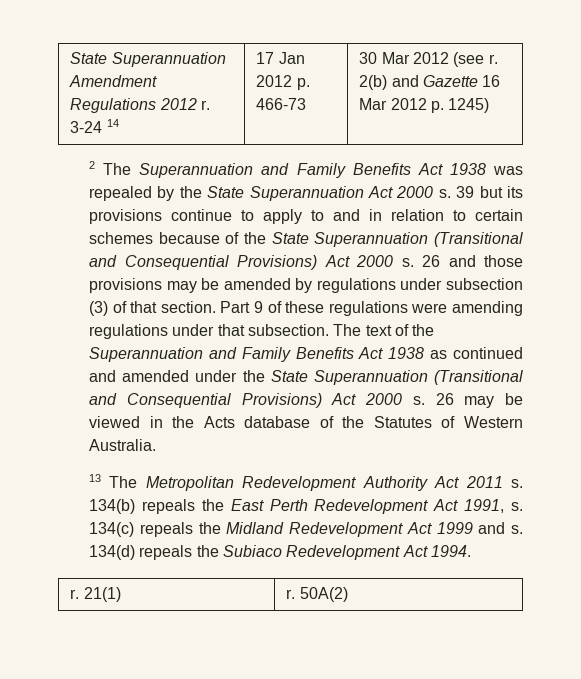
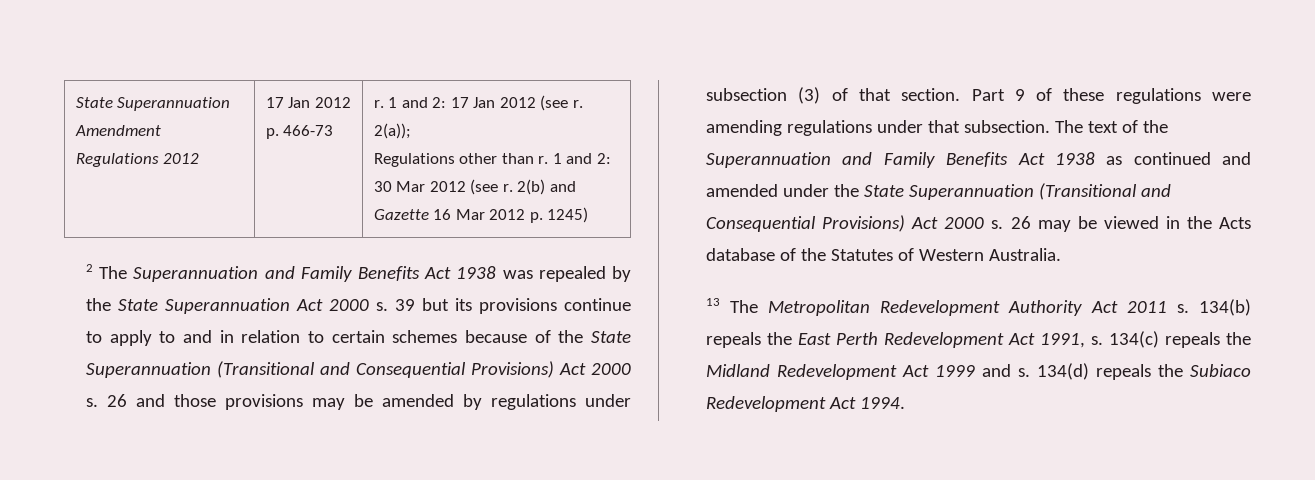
[201,100,211,110] [70,119,119,133] r. 3-24 14 -> (200, 158) none
(307, 104) none -> [373,95,583,111] [373,123,411,139] [373,153,611,167] r. 1 and 2: 17 Jan 2012 (see r. 2(a)); // Regulations other than r. 1 and 2:
[70,587,121,602] [286,587,348,602] // r. 21(1) | r. 50A(2) -> (906, 403) none

